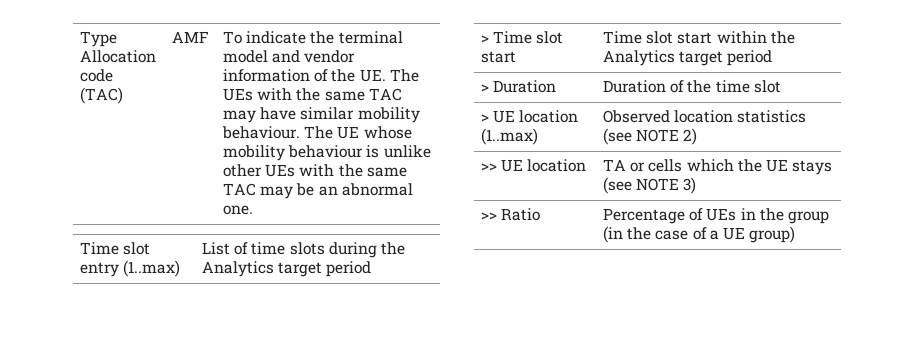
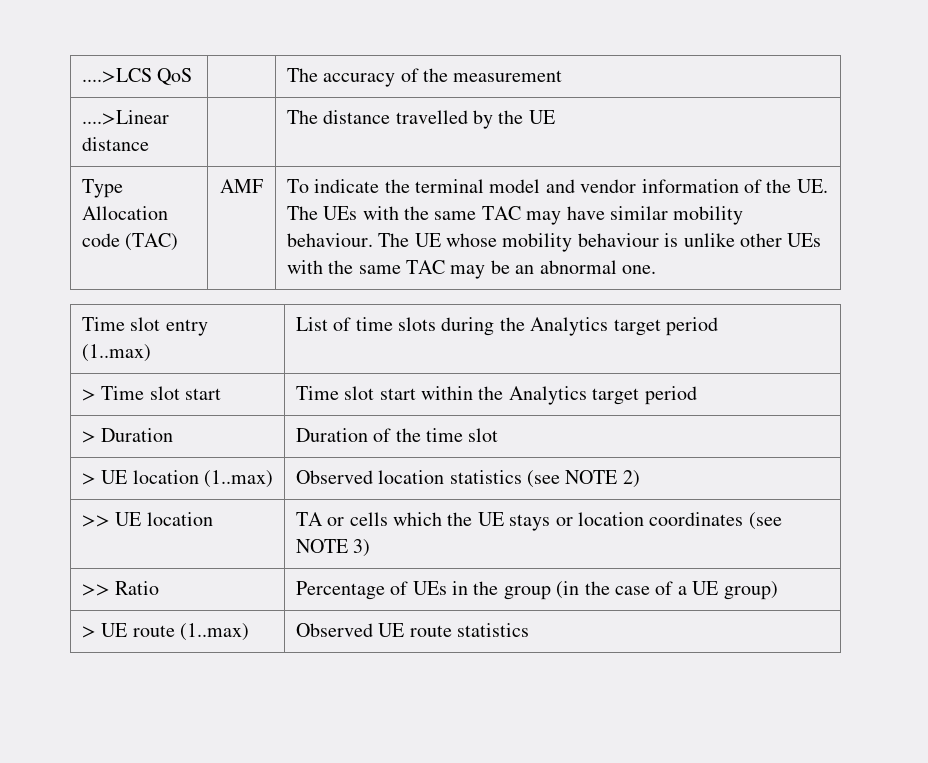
(79, 39) none -> [81,68,193,86] [286,68,563,87] [81,110,169,125] [81,137,149,151] [286,110,555,129] ....>LCS QoS | | The accuracy of the measurement // ....>Linear distance | | The distance travelled by the UE //
(833, 167) none -> [555,512,744,526] or location coordinates
(796, 234) none -> [81,623,250,641] [295,623,530,637] // > UE route (1..max) | Observed UE route statistics

